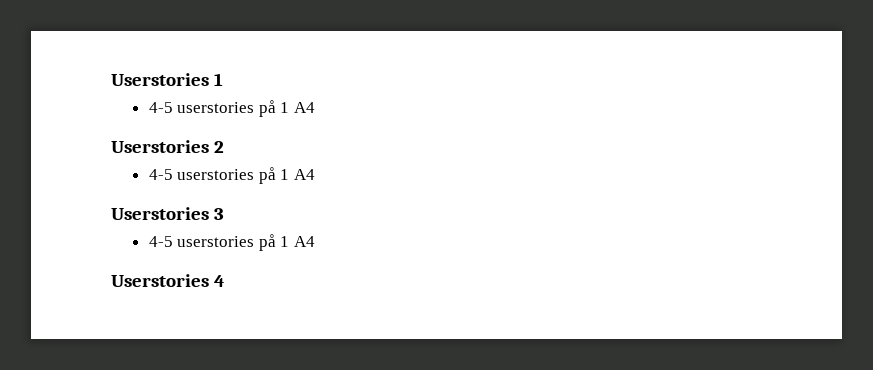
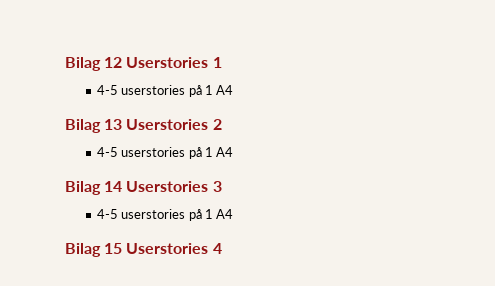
(111, 79) none -> [65,57,123,71] Bilag 12
(316, 107) none -> [65,119,123,133] Bilag 13
(316, 174) none -> [65,181,123,195] Bilag 14
(316, 241) none -> [65,243,123,257] Bilag 15

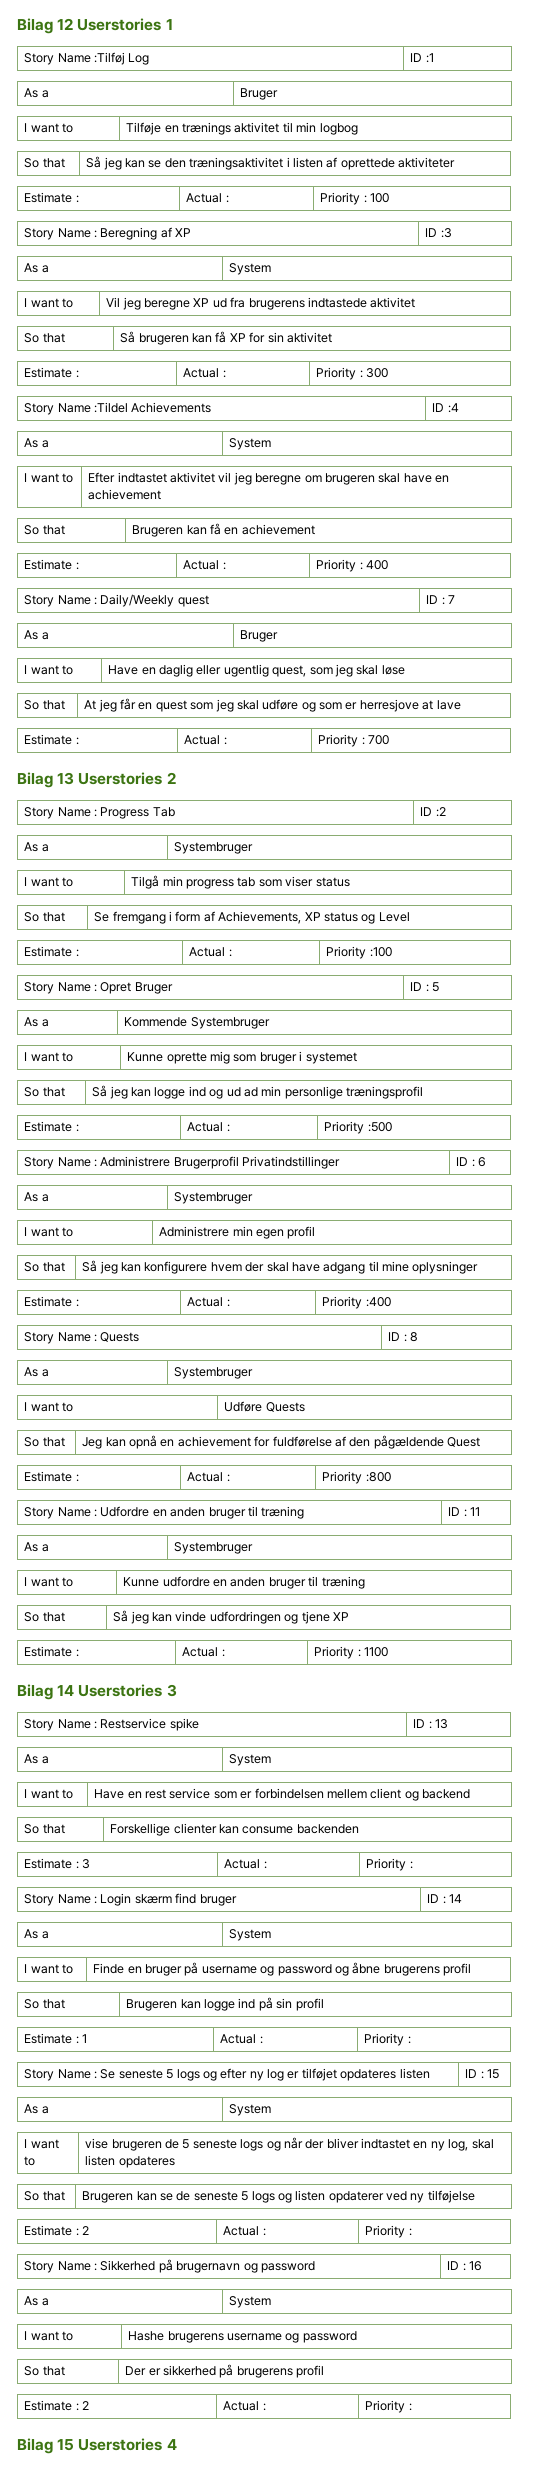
[96,85,234,97] [65,119,222,133] [96,147,234,159] [65,181,222,195] [96,209,234,221] // 4-5 userstories på 1 A4 // Bilag 13 Userstories 2 // 4-5 userstories på 1 A4 // Bilag 14 Userstories 3 // 4-5 userstories på 1 A4 -> [24,52,150,65] [410,53,434,63] [24,88,49,98] [240,88,279,100] [24,123,74,133] [126,122,358,135] [24,158,65,168] [86,156,456,170] [24,192,79,203] [186,193,229,203] [320,192,390,205] [24,227,192,240] [425,228,452,238] [24,263,49,273] [229,263,272,275] [24,298,74,308] [106,297,416,310] [24,333,65,343] [120,331,332,345] [24,367,79,378] [183,368,226,378] [316,367,389,380] [24,402,212,415] [432,403,459,413] [24,438,49,448] [229,438,272,450] [24,473,74,483] [88,472,450,485] [88,489,162,500] [24,525,65,535] [132,523,315,537] [24,559,79,570] [183,560,226,570] [316,559,389,572] [24,594,209,607] [426,595,456,605] [24,630,49,640] [240,630,279,642] [24,665,74,675] [108,664,405,677] [24,700,65,710] [84,698,461,712] [24,734,79,745] [184,735,227,745] [318,734,390,747] [17,772,176,788] [24,807,175,819] [420,807,446,817] [24,842,49,852] [174,842,254,854] [24,877,74,887] [131,875,350,889] [24,912,65,922] [94,911,410,924] [24,946,79,957] [189,947,232,957] [326,946,392,959] [24,982,173,994] [410,982,440,992] [24,1017,49,1027] [124,1017,270,1029] [24,1052,74,1062] [127,1051,357,1064] [24,1087,65,1097] [92,1085,424,1099] [24,1121,79,1132] [187,1122,230,1132] [324,1121,392,1134] [24,1156,341,1169] [456,1157,487,1167] [24,1192,49,1202] [174,1192,254,1204] [24,1227,74,1237] [159,1226,316,1239] [24,1262,65,1272] [82,1260,479,1274] [24,1296,79,1307] [187,1297,230,1307] [322,1296,391,1309] [24,1332,140,1344] [388,1332,419,1342] [24,1367,49,1377] [174,1367,254,1379] [24,1402,74,1412] [224,1401,305,1412] [24,1437,65,1447] [82,1435,481,1449] [24,1471,79,1482] [187,1472,230,1482] [322,1471,391,1484] [24,1506,305,1519] [448,1507,481,1517] [24,1542,49,1552] [174,1542,254,1554] [24,1577,74,1587] [123,1576,365,1589] [24,1612,65,1622] [113,1610,349,1624] [24,1646,79,1657] [182,1647,225,1657] [314,1646,389,1659] [17,1684,177,1700] [24,1718,199,1731] [413,1719,449,1729] [24,1754,49,1764] [229,1754,272,1766] [24,1789,74,1799] [94,1788,471,1801] [24,1824,65,1834] [110,1823,359,1836] [24,1858,91,1869] [224,1859,267,1869] [366,1858,413,1871] [24,1893,237,1906] [427,1894,463,1904] [24,1929,49,1939] [229,1929,272,1941] [24,1964,74,1974] [93,1962,472,1976] [24,1999,65,2009] [126,1997,324,2011] [24,2033,88,2044] [220,2034,263,2044] [364,2033,411,2046] [24,2068,430,2081] [465,2069,500,2079] [24,2104,49,2114] [229,2104,272,2116] [24,2139,59,2149] [24,2156,36,2166] [85,2137,494,2151] [85,2155,175,2168] [24,2191,65,2201] [82,2190,475,2203] [24,2225,90,2236] [223,2226,266,2236] [365,2225,412,2238] [24,2259,315,2273] [447,2261,483,2271] [24,2296,49,2306] [229,2296,272,2308] [24,2331,74,2341] [128,2331,357,2343] [24,2366,65,2376] [125,2364,325,2378] [24,2400,90,2411] [223,2401,266,2411] [365,2400,412,2413] // Story Name :Tilføj Log | ID :1 // As a | Bruger // I want to | Tilføje en trænings aktivitet til min logbog // So that | Så jeg kan se den træningsaktivitet i listen af oprettede aktiviteter // Estimate : | Actual : | Priority : 100 // Story Name : Beregning af XP | ID :3 // As a | System // I want to | Vil jeg beregne XP ud fra brugerens indtastede aktivitet // So that | Så brugeren kan få XP for sin aktivitet // Estimate : | Actual : | Priority : 300 // Story Name :Tildel Achievements | ID :4 // As a | System // I want to | Efter indtastet aktivitet vil jeg beregne om brugeren skal have en achievement // So that | Brugeren kan få en achievement // Estimate : | Actual : | Priority : 400 // Story Name : Daily/Weekly quest | ID : 7 // As a | Bruger // I want to | Have en daglig eller ugentlig quest, som jeg skal løse // So that | At jeg får en quest som jeg skal udføre og som er herresjove at lave // Estimate : | Actual : | Priority : 700 // Bilag 13 Userstories 2 // Story Name : Progress Tab | ID :2 // As a | Systembruger // I want to | Tilgå min progress tab som viser status // So that | Se fremgang i form af Achievements, XP status og Level // Estimate : | Actual : | Priority :100 // Story Name : Opret Bruger | ID : 5 // As a | Kommende Systembruger // I want to | Kunne oprette mig som bruger i systemet // So that | Så jeg kan logge ind og ud ad min personlige træningsprofil // Estimate : | Actual : | Priority :500 // Story Name : Administrere Brugerprofil Privatindstillinger | ID : 6 // As a | Systembruger // I want to | Administrere min egen profil // So that | Så jeg kan konfigurere hvem der skal have adgang til mine oplysninger // Estimate : | Actual : | Priority :400 // Story Name : Quests | ID : 8 // As a | Systembruger // I want to | Udføre Quests // So that | Jeg kan opnå en achievement for fuldførelse af den pågældende Quest // Estimate : | Actual : | Priority :800 // Story Name : Udfordre en anden bruger til træning | ID : 11 // As a | Systembruger // I want to | Kunne udfordre en anden bruger til træning // So that | Så jeg kan vinde udfordringen og tjene XP // Estimate : | Actual : | Priority : 1100 // Bilag 14 Userstories 3 // Story Name : Restservice spike | ID : 13 // As a | System // I want to | Have en rest service som er forbindelsen mellem client og backend // So that | Forskellige clienter kan consume backenden // Estimate : 3 | Actual : | Priority : // Story Name : Login skærm find bruger | ID : 14 // As a | System // I want to | Finde en bruger på username og password og åbne brugerens profil // So that | Brugeren kan logge ind på sin profil // Estimate : 1 | Actual : | Priority : // Story Name : Se seneste 5 logs og efter ny log er tilføjet opdateres listen | ID : 15 // As a | System // I want to | vise brugeren de 5 seneste logs og når der bliver indtastet en ny log, skal listen opdateres // So that | Brugeren kan se de seneste 5 logs og listen opdaterer ved ny tilføjelse // Estimate : 2 | Actual : | Priority : // Story Name : Sikkerhed på brugernavn og password | ID : 16 // As a | System // I want to | Hashe brugerens username og password // So that | Der er sikkerhed på brugerens profil // Estimate : 2 | Actual : | Priority :

